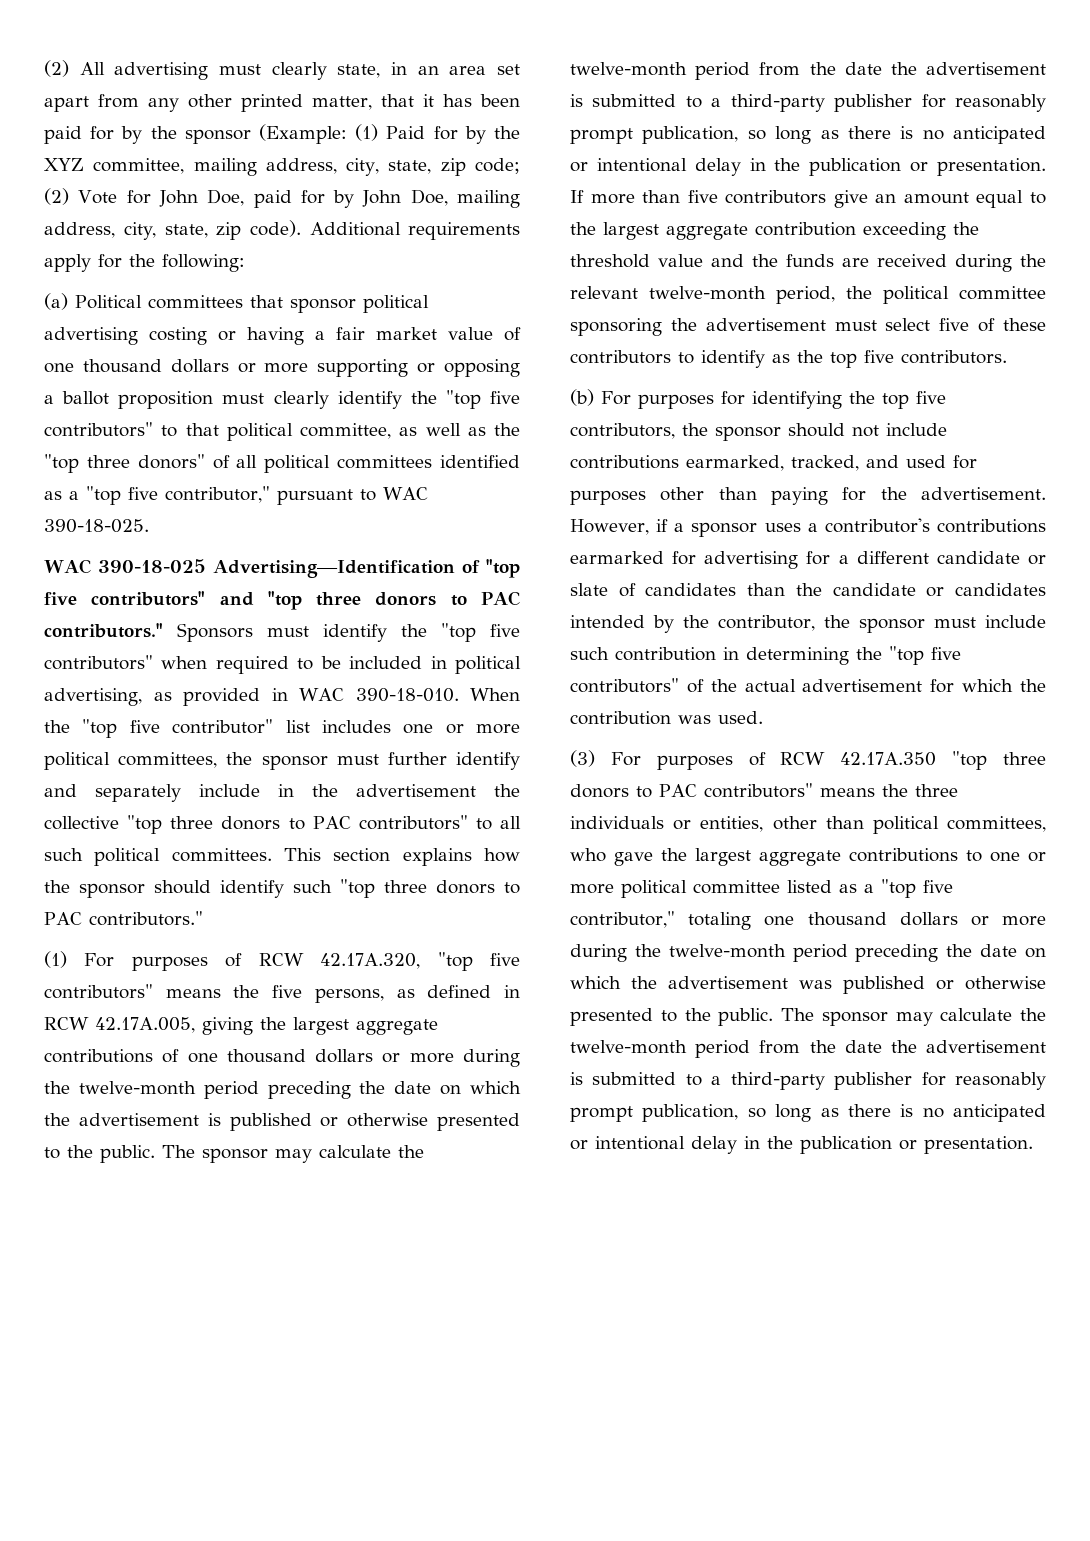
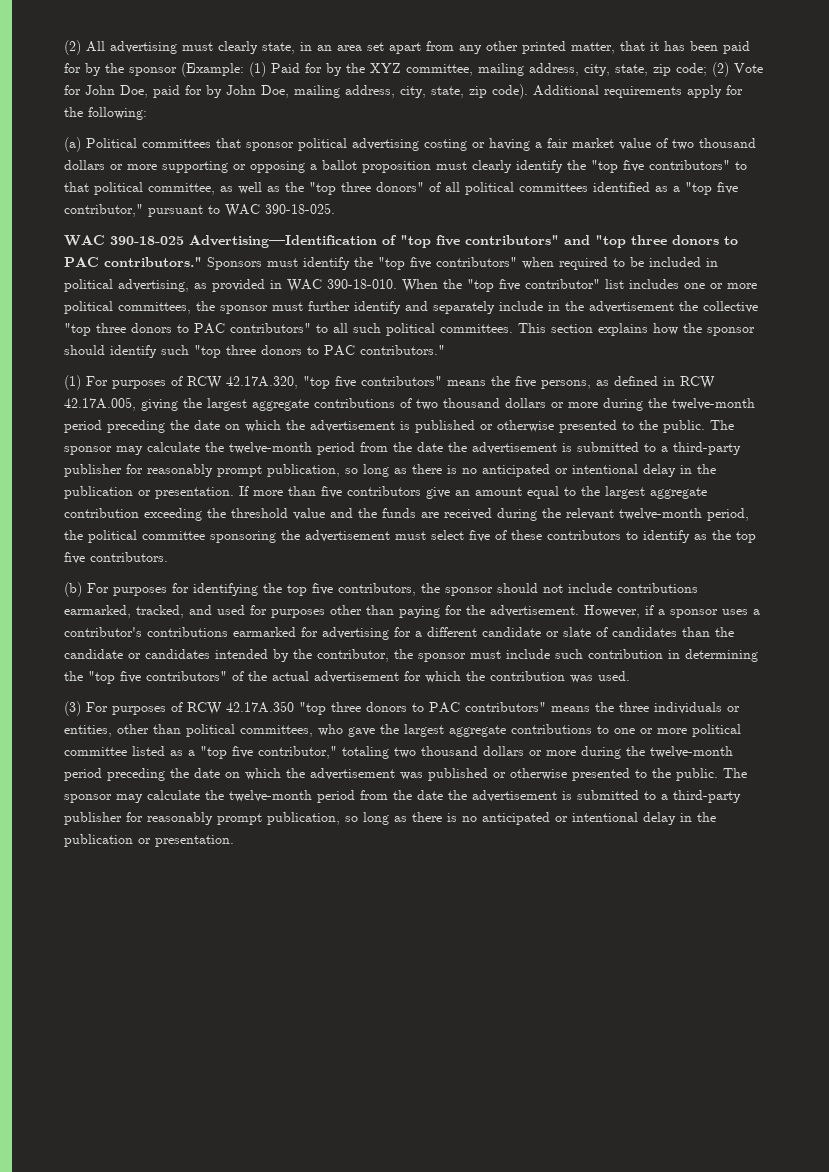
[44,363,74,373] one -> [672,139,694,150] two
[187,1053,218,1063] one -> [416,399,438,410] two
[764,916,795,926] one -> [394,747,416,758] two

